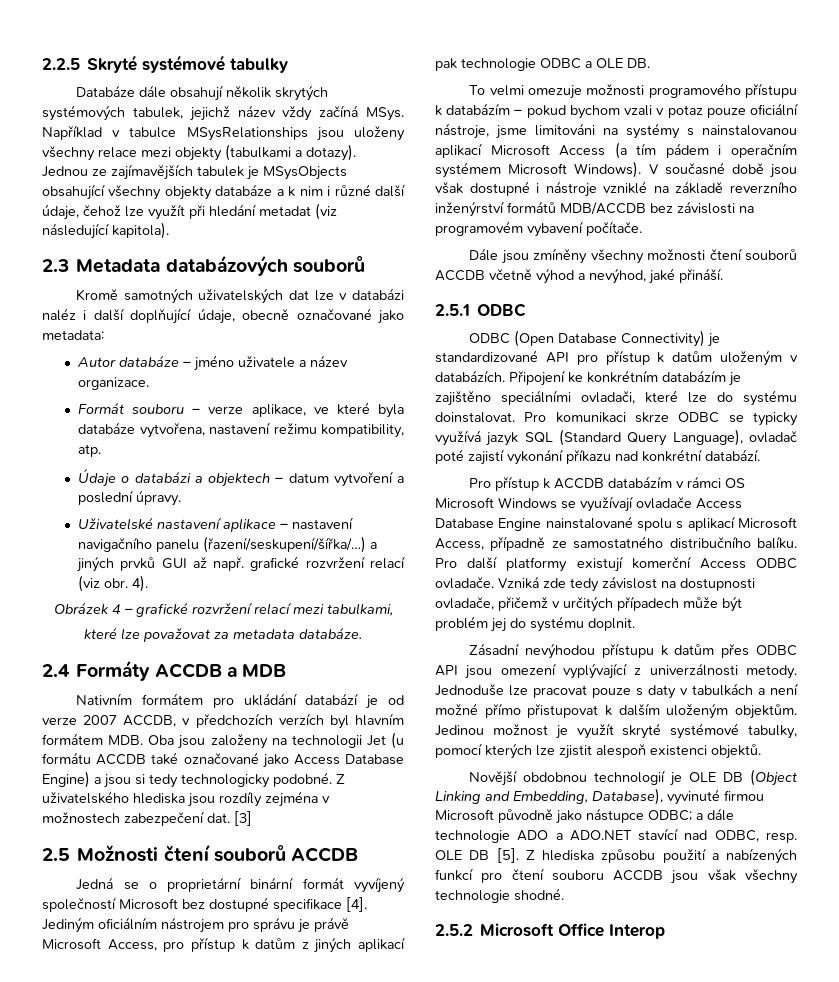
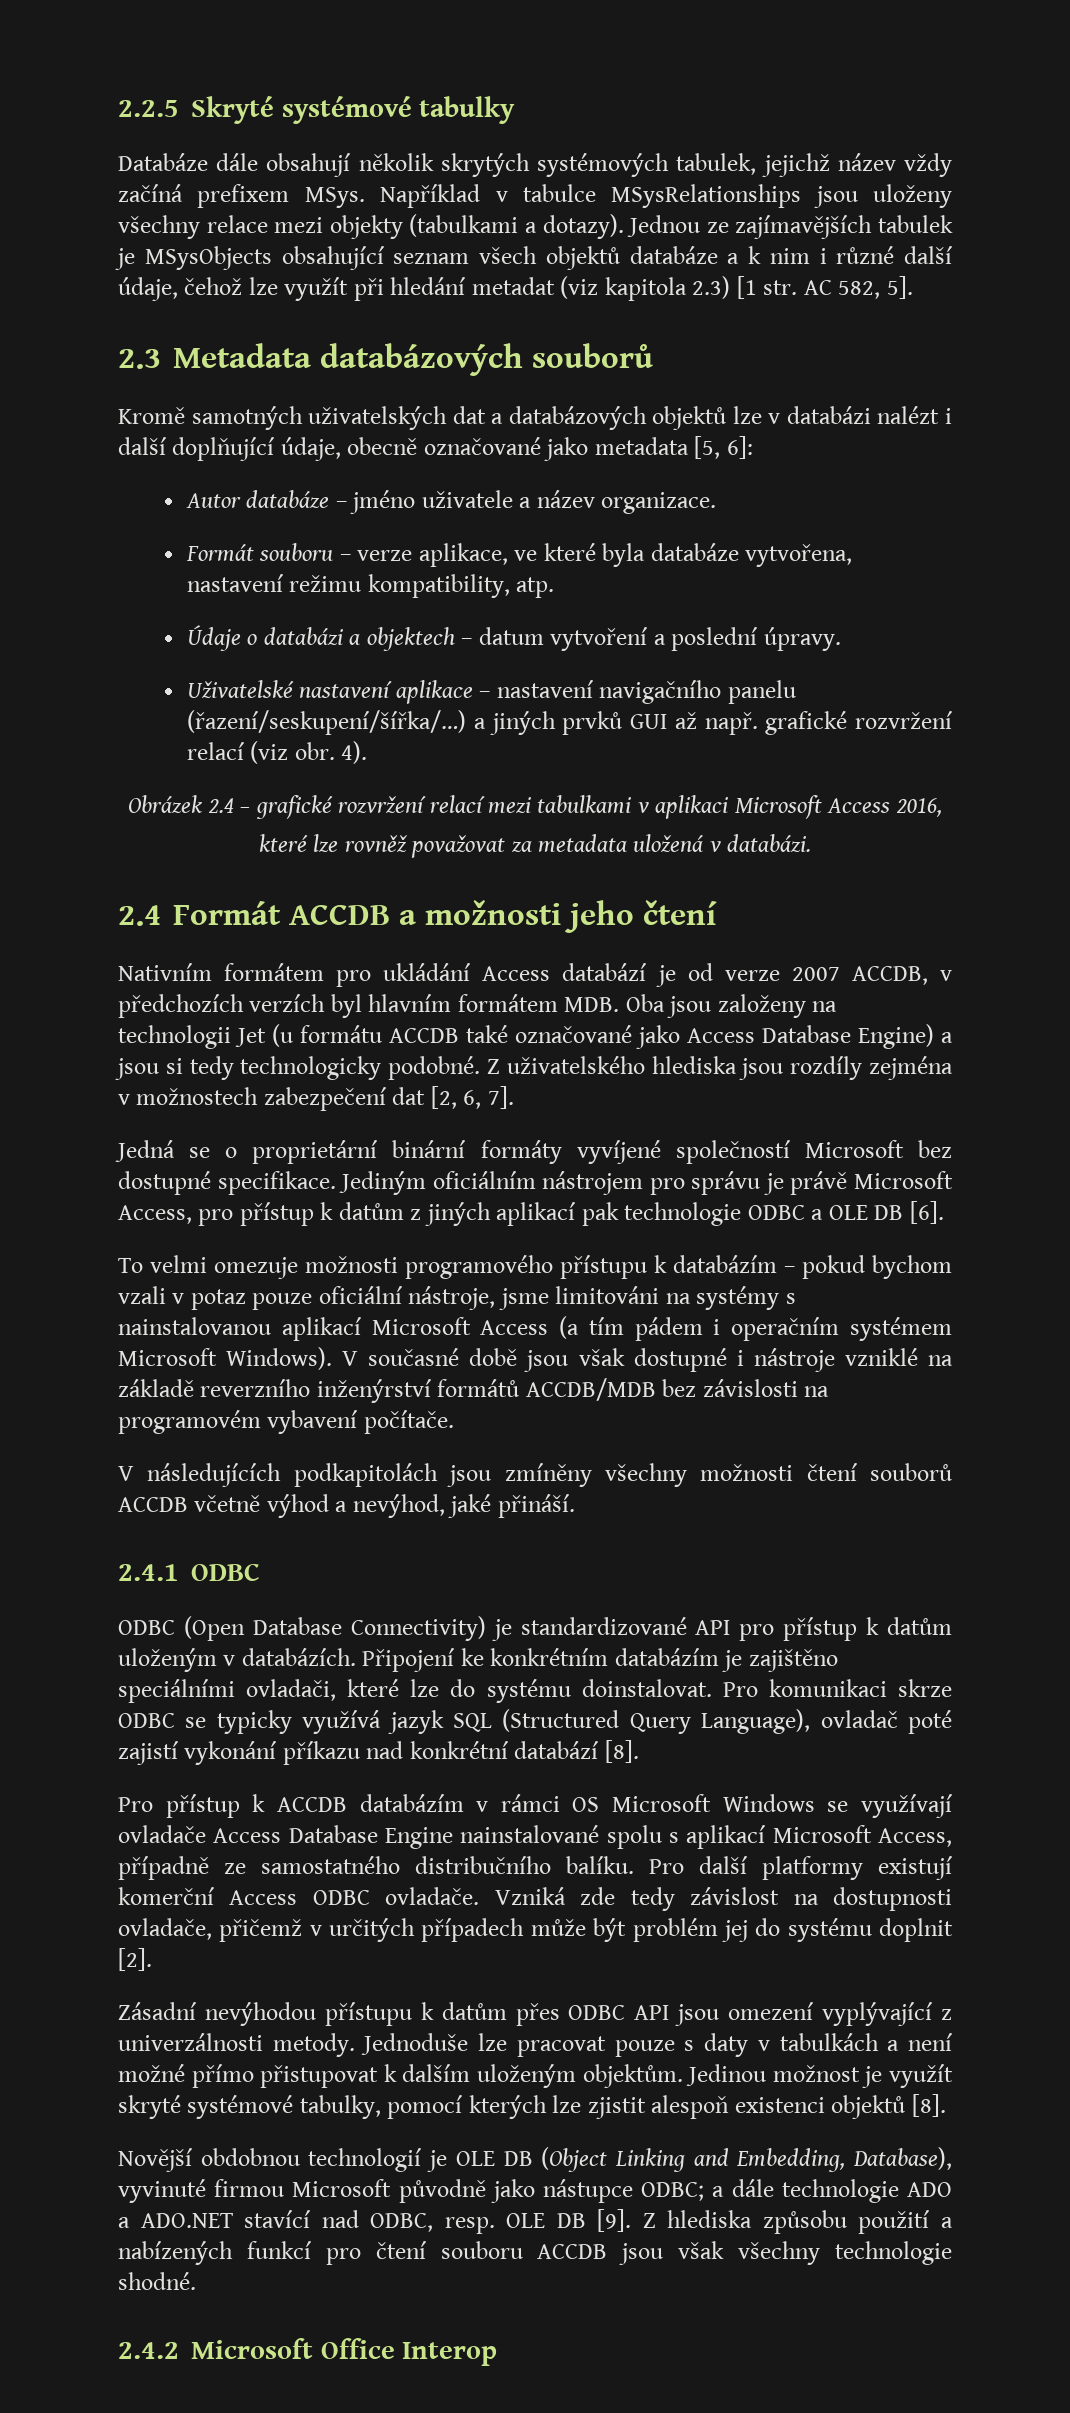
(359, 111) none -> [197,184,290,208] prefixem
[108,184,212,200] všechny objekty -> [393,246,620,270] seznam všech objektů
[42,222,169,239] následující kapitola). -> [604,276,913,301] kapitola 2.3) [1 str. AC 582, 5].
(310, 295) none -> [491,406,727,430] a databázových objektů
[42,308,76,321] naléz -> [877,406,940,424] nalézt
[42,330,104,340] metadata: -> [594,436,753,459] metadata [5, 6]:
[111,604,121,614] 4 -> [207,798,234,813] 2.4
[326,603,393,616] [84,627,140,640] tabulkami, // které lze -> [537,795,942,819] [258,834,407,852] tabulkami v aplikaci Microsoft Access 2016, // které lze rovněž
[299,627,362,639] [42,660,151,681] databáze. // 2.4 Formáty -> [633,834,812,852] [118,901,281,926] uložená v databázi. // 2.4 Formát
[242,664,287,677] MDB -> [425,900,717,933] možnosti jeho čtení
(297, 699) none -> [482,966,551,981] Access
[207,811,252,826] [42,844,359,862] dat. [3] // 2.5 Možnosti čtení souborů ACCDB -> [392,1086,514,1109] dat [2, 6, 7].
[302,877,405,893] formát vyvíjený -> [480,1140,661,1164] formáty vyvíjené
[273,897,367,912] specifikace [4]. -> [217,1171,336,1195] specifikace.
[627,58,650,68] DB. -> [874,1201,944,1224] DB [6].
[560,202,646,215] MDB/ACCDB -> [525,1378,656,1401] ACCDB/MDB
[469,248,499,261] Dále -> [118,1463,438,1487] V následujících podkapitolách
[435,304,470,316] 2.5.1 -> [118,1564,179,1581] 2.4.1
[559,429,621,446] (Standard -> [502,1709,620,1732] (Structured
[705,449,760,461] databází. -> [514,1740,639,1763] databází [8].
[588,618,635,631] doplnit. -> [879,1918,953,1942] [118,1948,152,1971] doplnit [2].
[711,744,761,759] objektů. -> [831,2094,946,2119] objektů [8].
[496,848,519,863] [5]. -> [597,2209,632,2232] [9].
[435,924,473,936] 2.5.2 -> [118,2342,179,2359] 2.4.2

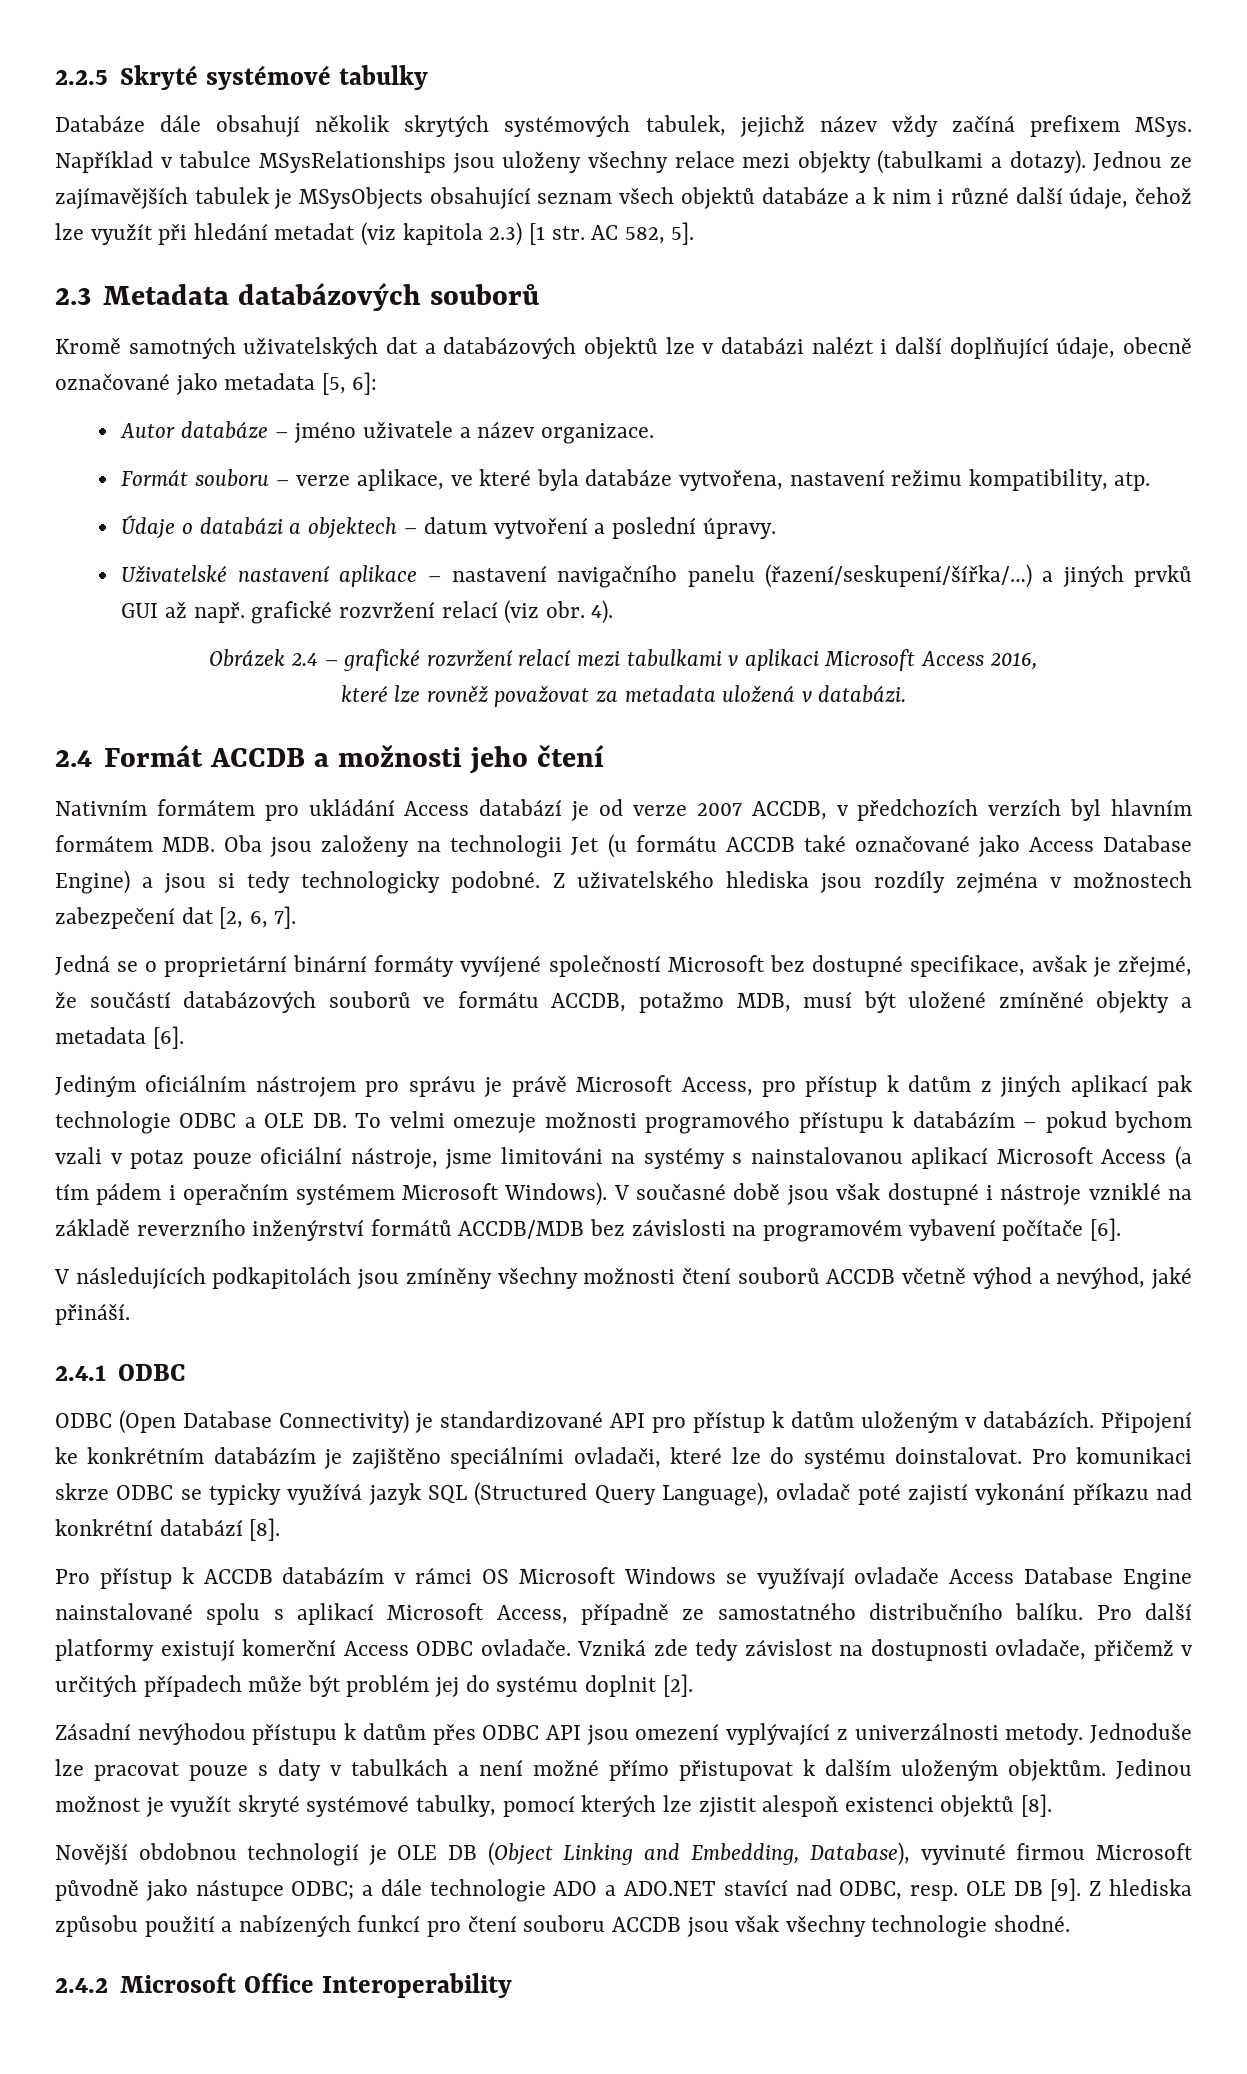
[217,1171,336,1195] specifikace. -> [909,955,1192,977] [55,991,1192,1013] [55,1026,184,1049] specifikace, avšak je zřejmé, že součástí databázových souborů ve formátu ACCDB, potažmo MDB, musí být uložené zmíněné objekty a metadata [6]. //
[874,1201,944,1224] DB [6]. // -> [312,1113,347,1128] DB.
[363,1410,454,1434] počítače. -> [1002,1218,1121,1241] počítače [6].
[402,2342,498,2366] Interop -> [321,1973,512,1998] Interoperability

